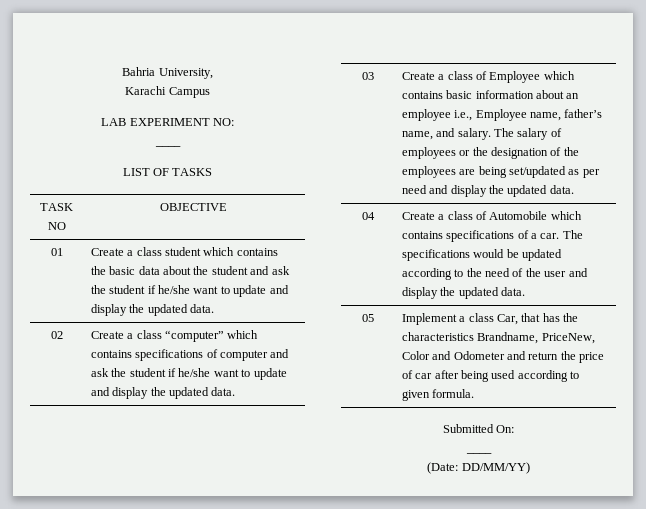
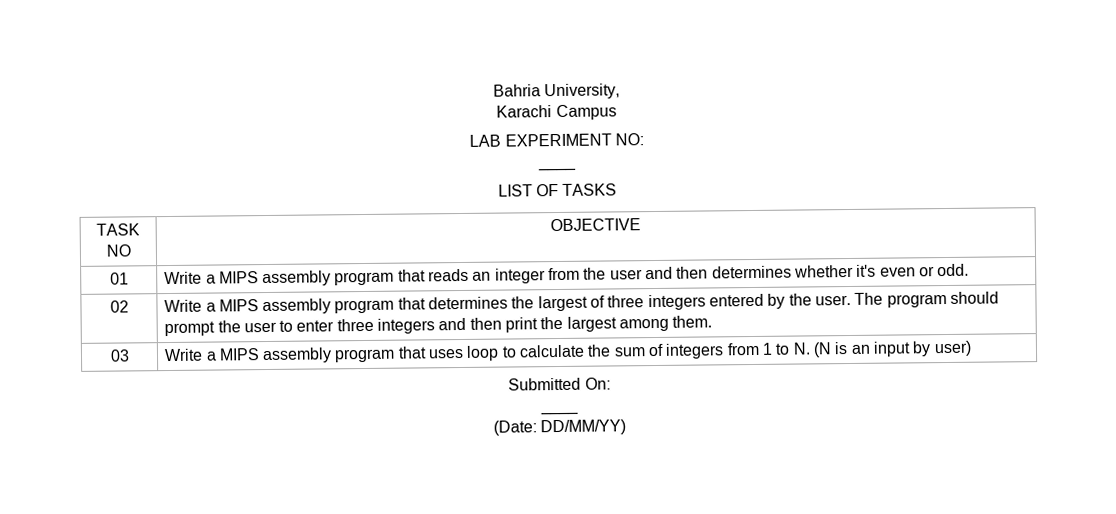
[90,247,278,256] [90,266,290,275] [90,285,289,297] [90,304,215,316] [50,331,63,339] [90,330,259,342] [90,349,290,361] [90,368,287,380] [90,387,236,399] [361,72,374,80] [401,71,575,83] [401,90,580,99] [401,109,603,121] [401,128,562,140] [401,147,579,159] [401,166,600,178] [401,185,574,197] [361,212,375,220] [401,211,582,220] [401,230,583,242] [401,249,563,261] [401,268,588,280] [401,287,526,299] [361,314,374,322] [401,313,579,325] [401,332,595,344] [401,351,605,363] [401,370,580,382] [401,389,475,401] Create a class student which contains the basic data about the student and ask the student if he/she want to update and display the updated data. // 02 | Create a class “computer” which contains specifications of computer and ask the student if he/she want to update and display the updated data. // 03 | Create a class of Employee which contains basic information about an employee i.e., Employee name, father’s name, and salary. The salary of employees or the designation of the employees are being set/updated as per need and display the updated data. // 04 | Create a class of Automobile which contains specifications of a car. The specifications would be updated according to the need of the user and display the updated data. // 05 | Implement a class Car, that has the characteristics Brandname, PriceNew, Color and Odometer and return the price of car after being used according to given formula. -> [164,263,970,287] [109,300,129,313] [164,291,999,315] [164,315,713,337] [109,349,130,362] [164,340,972,364] Write a MIPS assembly program that reads an integer from the user and then determines whether it's even or odd. // 02 | Write a MIPS assembly program that determines the largest of three integers entered by the user. The program should prompt the user to enter three integers and then print the largest among them. // 03 | Write a MIPS assembly program that uses loop to calculate the sum of integers from 1 to N. (N is an input by user)

